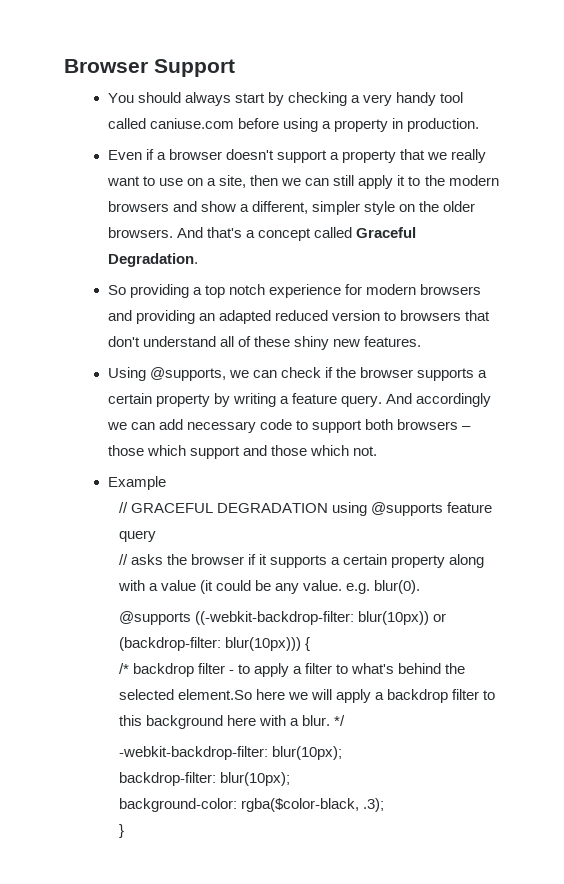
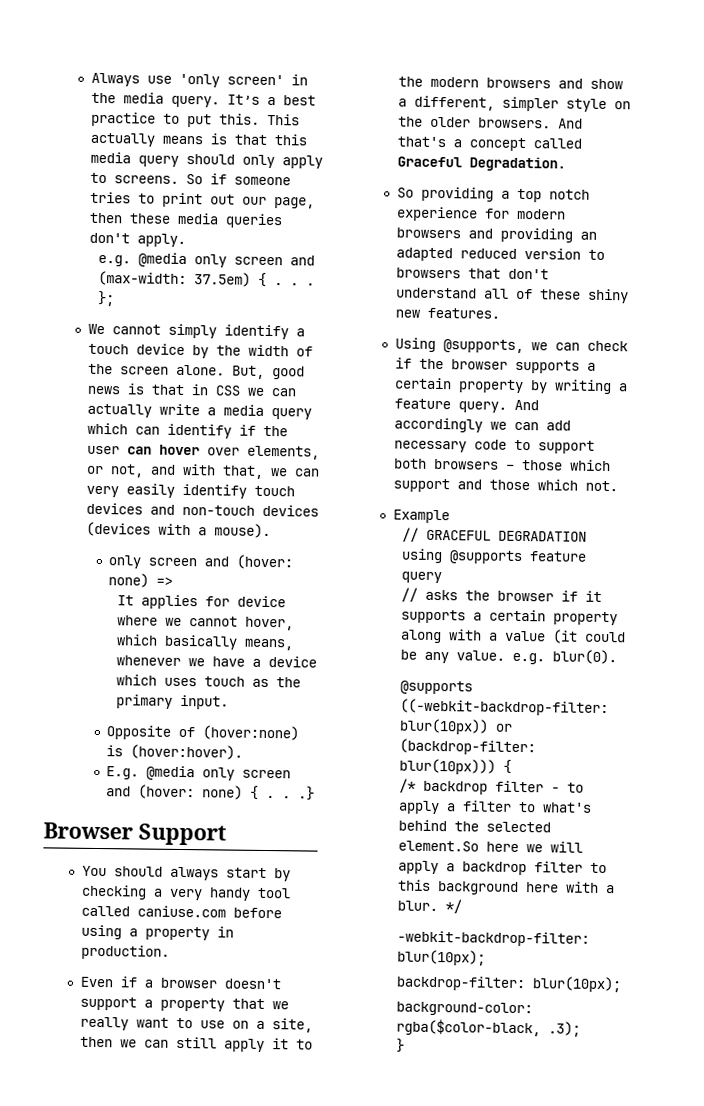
(64, 66) none -> [90,72,308,88] [90,92,316,108] [90,111,300,128] [89,132,307,147] [89,151,323,169] [89,172,291,186] [89,191,315,209] [88,212,283,229] [88,232,186,248] [97,252,315,268] [97,270,315,287] [96,290,115,307] [87,323,305,340] [87,343,313,359] [87,363,305,380] [86,383,296,397] [86,403,312,420] [86,422,288,439] [86,444,320,460] [85,463,319,479] [85,483,295,499] [85,502,319,517] [85,521,271,539] [108,554,294,570] [108,573,174,588] [117,594,287,610] [117,615,295,631] [116,634,294,651] [116,655,318,668] [116,674,302,688] [116,694,230,710] [106,725,300,741] [106,744,244,760] [106,765,292,781] [106,784,316,801] Always use 'only screen' in the media query. It’s a best practice to put this. This actually means is that this media query should only apply to screens. So if someone tries to print out our page, then these media queries don't apply. // e.g. @media only screen and (max-width: 37.5em) { . . . }; // We cannot simply identify a touch device by the width of the screen alone. But, good news is that in CSS we can actually write a media query which can identify if the user can hover over elements, or not, and with that, we can very easily identify touch devices and non-touch devices (devices with a mouse). // only screen and (hover: none) => // It applies for device where we cannot hover, which basically means, whenever we have a device which uses touch as the primary input. // Opposite of (hover:none) is (hover:hover). // E.g. @media only screen and (hover: none) { . . .} //

